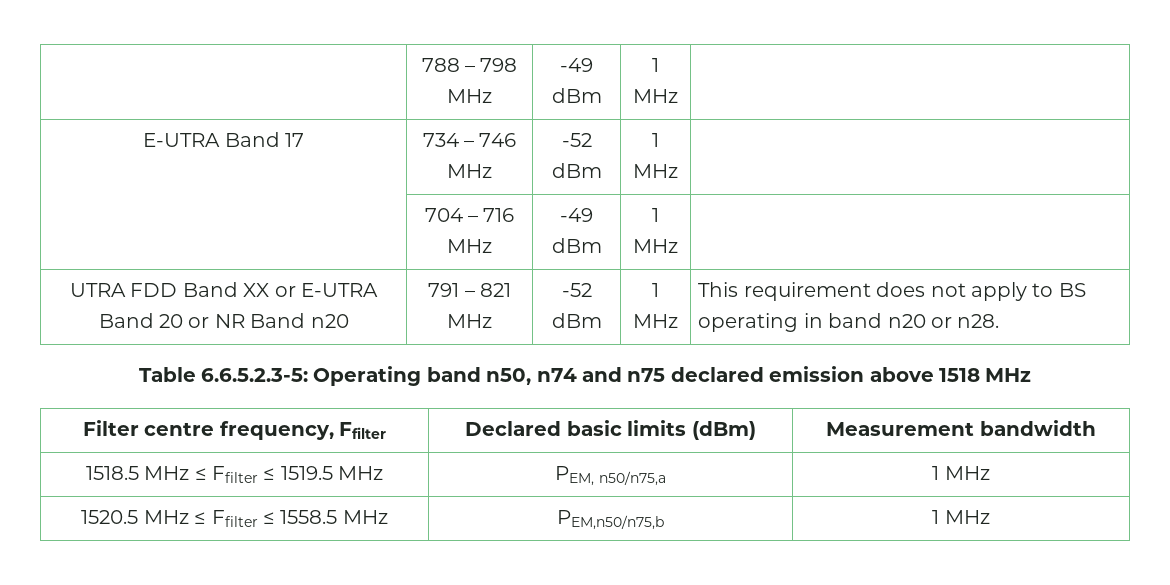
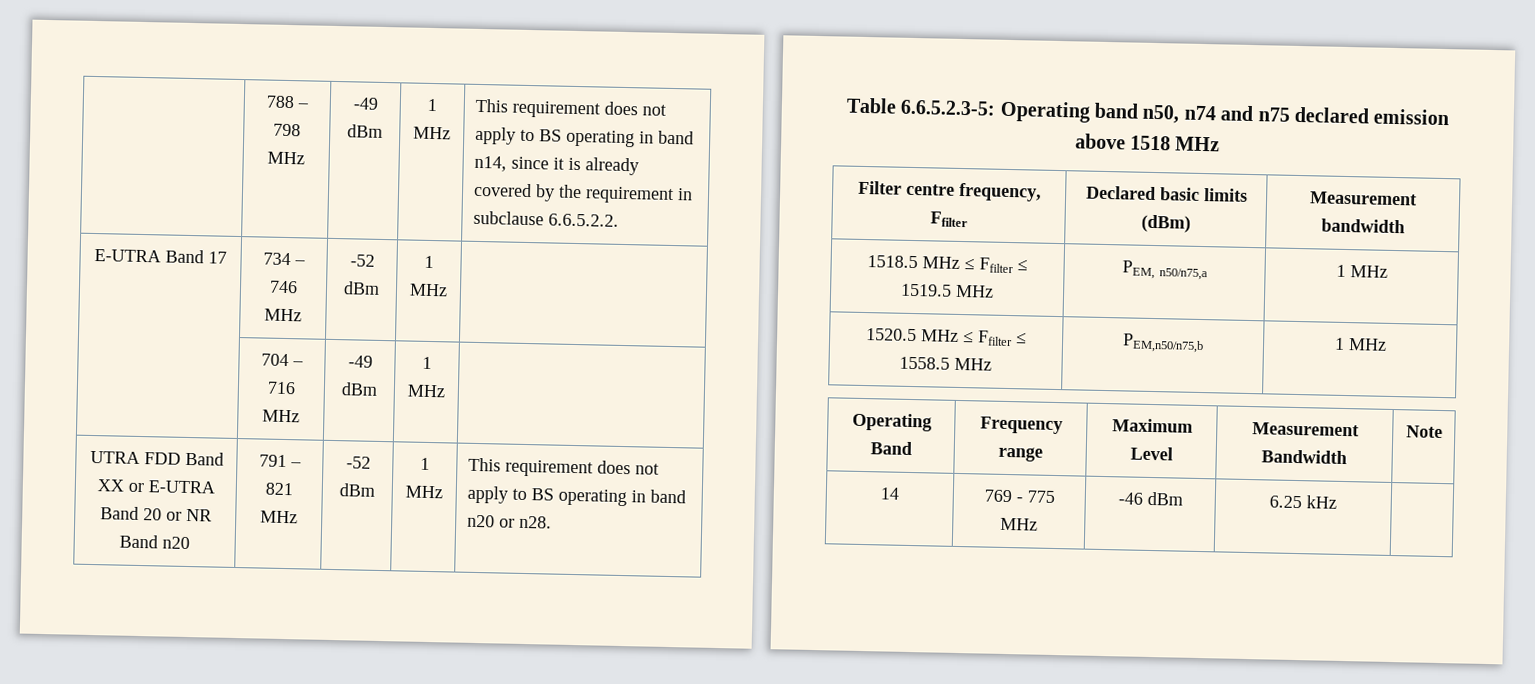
(678, 96) none -> [475,98,667,119] [475,126,695,148] [474,155,640,176] [473,182,694,205] [473,210,620,227] This requirement does not apply to BS operating in band n14, since it is already covered by the requirement in subclause 6.6.5.2.2.
(990, 517) none -> [851,412,932,432] [869,441,912,456] [979,416,1063,435] [997,446,1043,462] [1111,418,1193,433] [1129,446,1173,461] [1251,422,1359,437] [1261,449,1347,465] [1405,425,1443,439] [880,487,900,500] [983,489,1055,503] [1000,517,1038,531] [1117,491,1183,506] [1269,495,1337,509] // Operating Band | Frequency range | Maximum Level | Measurement Bandwidth | Note // 14 | 769 - 775 MHz | -46 dBm | 6.25 kHz |

